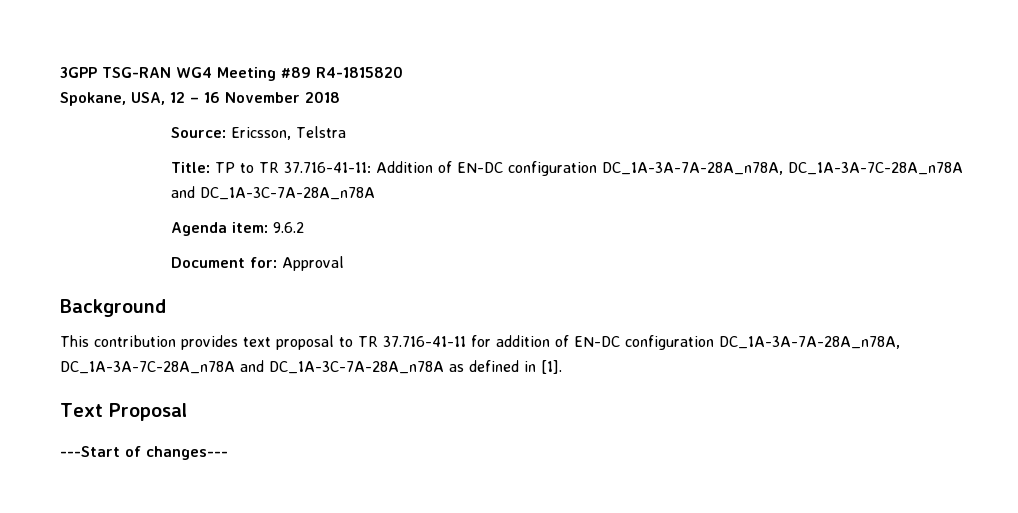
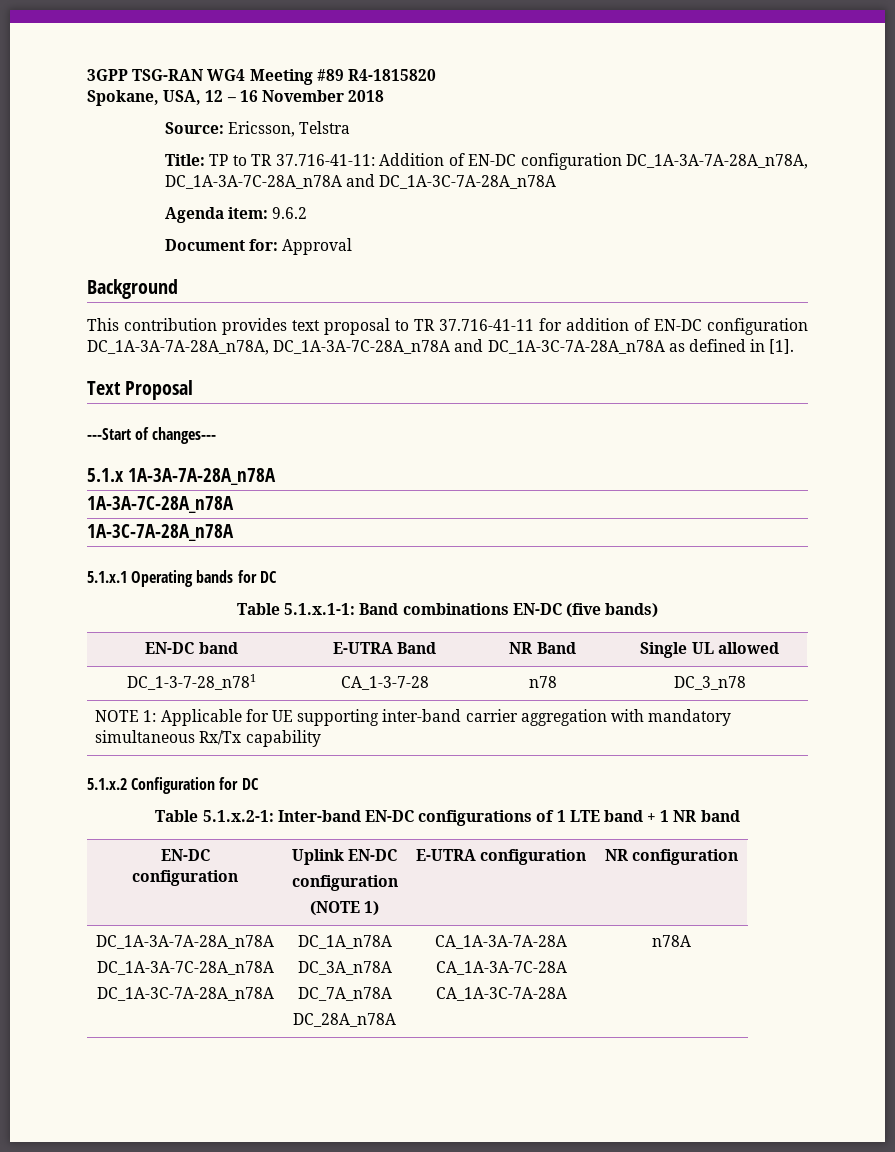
(228, 453) none -> [87,468,276,485] [87,496,234,513] [87,524,234,541] [87,570,277,587] [236,603,659,618] [145,642,238,654] [332,642,437,654] [509,642,576,654] [640,642,779,658] [127,674,256,690] [340,676,429,690] [528,676,557,688] [673,676,746,690] [95,709,732,726] [95,730,321,747] [87,777,259,794] [155,810,740,826] [160,849,210,861] [132,870,238,886] [291,849,398,865] [291,875,398,891] [309,901,380,916] [415,849,587,865] [604,849,739,865] [96,935,274,949] [96,961,274,975] [96,987,274,1001] [297,935,392,949] [297,961,392,975] [297,987,392,1001] [293,1013,396,1027] [435,935,567,949] [435,961,567,975] [435,987,567,1001] [652,935,691,947] // 5.1.x 1A-3A-7A-28A_n78A // 1A-3A-7C-28A_n78A // 1A-3C-7A-28A_n78A // 5.1.x.1 Operating bands for DC // Table 5.1.x.1-1: Band combinations EN-DC (five bands) // EN-DC band | E-UTRA Band | NR Band | Single UL allowed // DC_1-3-7-28_n781 | CA_1-3-7-28 | n78 | DC_3_n78 // NOTE 1: Applicable for UE supporting inter-band carrier aggregation with mandatory simultaneous Rx/Tx capability // 5.1.x.2 Configuration for DC // Table 5.1.x.2-1: Inter-band EN-DC configurations of 1 LTE band + 1 NR band // EN-DC // configuration | Uplink EN-DC // configuration // (NOTE 1) | E-UTRA configuration | NR configuration // DC_1A-3A-7A-28A_n78A // DC_1A-3A-7C-28A_n78A // DC_1A-3C-7A-28A_n78A | DC_1A_n78A // DC_3A_n78A // DC_7A_n78A // DC_28A_n78A | CA_1A-3A-7A-28A // CA_1A-3A-7C-28A // CA_1A-3C-7A-28A | n78A

